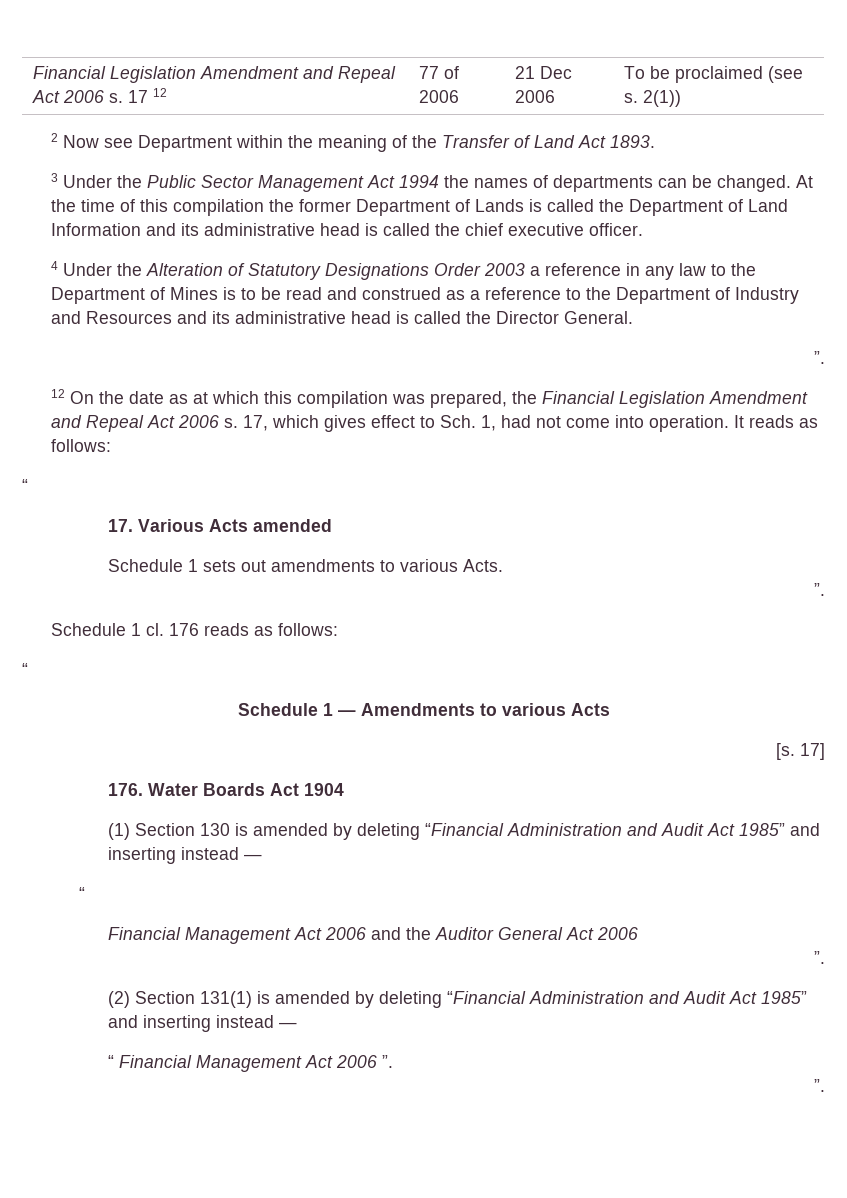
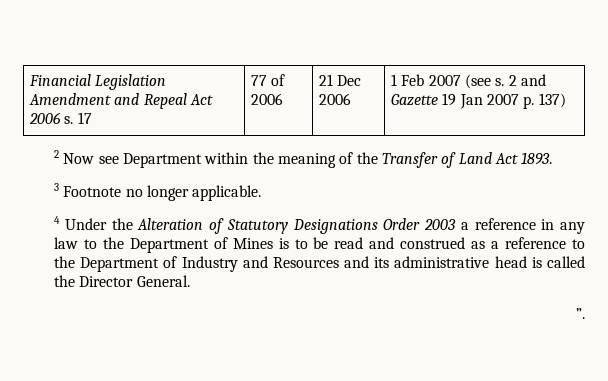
[153,88,168,97] 12 -> (92, 118) none
[624,66,804,83] [624,90,682,107] To be proclaimed (see s. 2(1)) -> [390,74,546,89] [390,93,566,109] 1 Feb 2007 (see s. 2 and Gazette 19 Jan 2007 p. 137)
[62,175,813,192] [50,199,788,216] [50,223,643,236] Under the Public Sector Management Act 1994 the names of departments can be changed. At the time of this compilation the former Department of Lands is called the Department of Land Information and its administrative head is called the chief executive officer. -> [63,185,262,201] Footnote no longer applicable.
[50,389,808,408] [50,415,818,432] [50,439,111,452] [22,479,28,492] [107,519,332,532] [107,559,503,572] [814,583,825,596] [50,623,338,636] [22,663,28,676] [237,703,610,716] [776,743,825,760] [107,783,344,796] [107,823,820,840] [107,847,262,864] [79,887,86,900] [107,927,638,944] [814,951,825,964] [107,991,807,1008] [107,1015,297,1032] [107,1055,393,1072] [814,1079,825,1092] // 12 On the date as at which this compilation was prepared, the Financial Legislation Amendment and Repeal Act 2006 s. 17, which gives effect to Sch. 1, had not come into operation. It reads as follows: // “ // 17. Various Acts amended // Schedule 1 sets out amendments to various Acts. // ”. // Schedule 1 cl. 176 reads as follows: // “ // Schedule 1 — Amendments to various Acts // [s. 17] // 176. Water Boards Act 1904 // (1) Section 130 is amended by deleting “Financial Administration and Audit Act 1985” and inserting instead — // “ // Financial Management Act 2006 and the Auditor General Act 2006 // ”. // (2) Section 131(1) is amended by deleting “Financial Administration and Audit Act 1985” and inserting instead — // “ Financial Management Act 2006 ”. // ”. -> (585, 313) none

